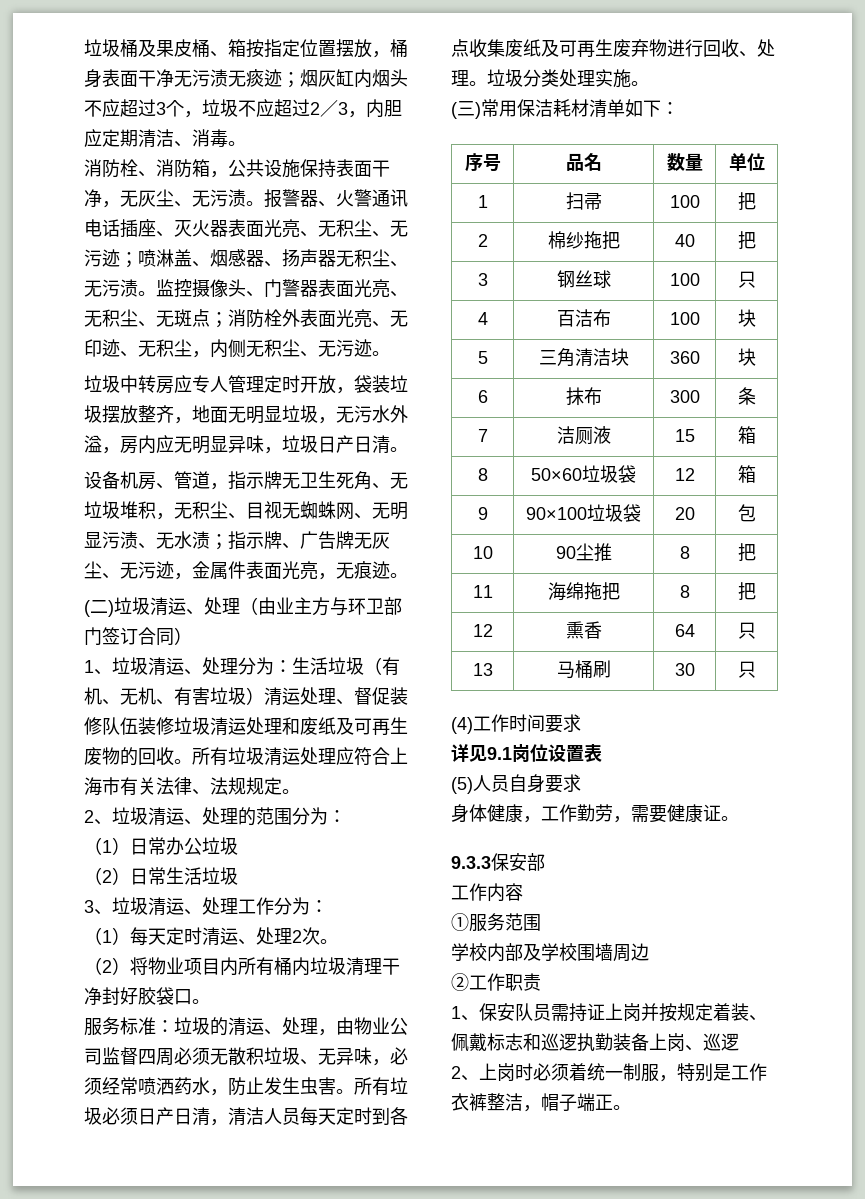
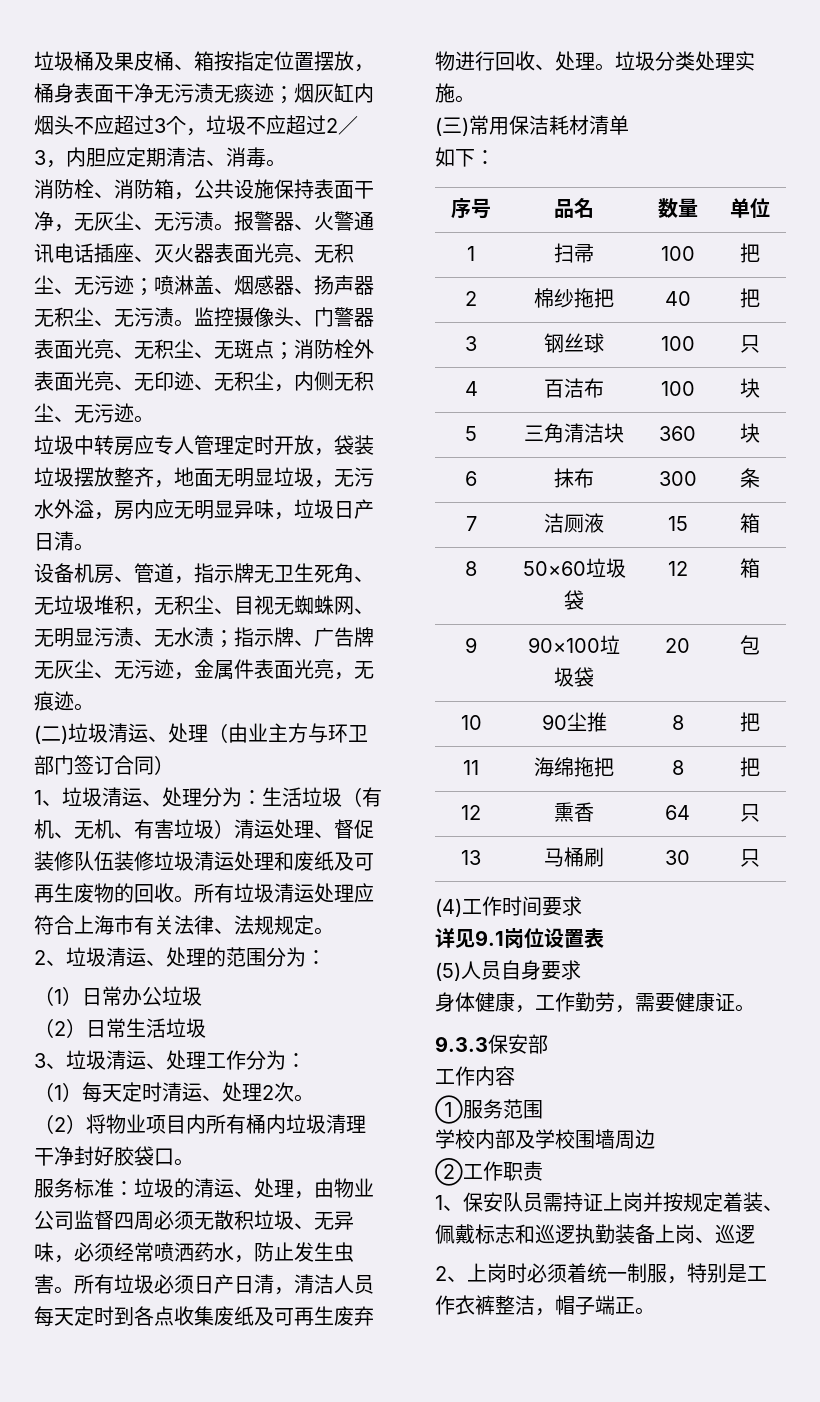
(625, 108) none -> (629, 125) //

